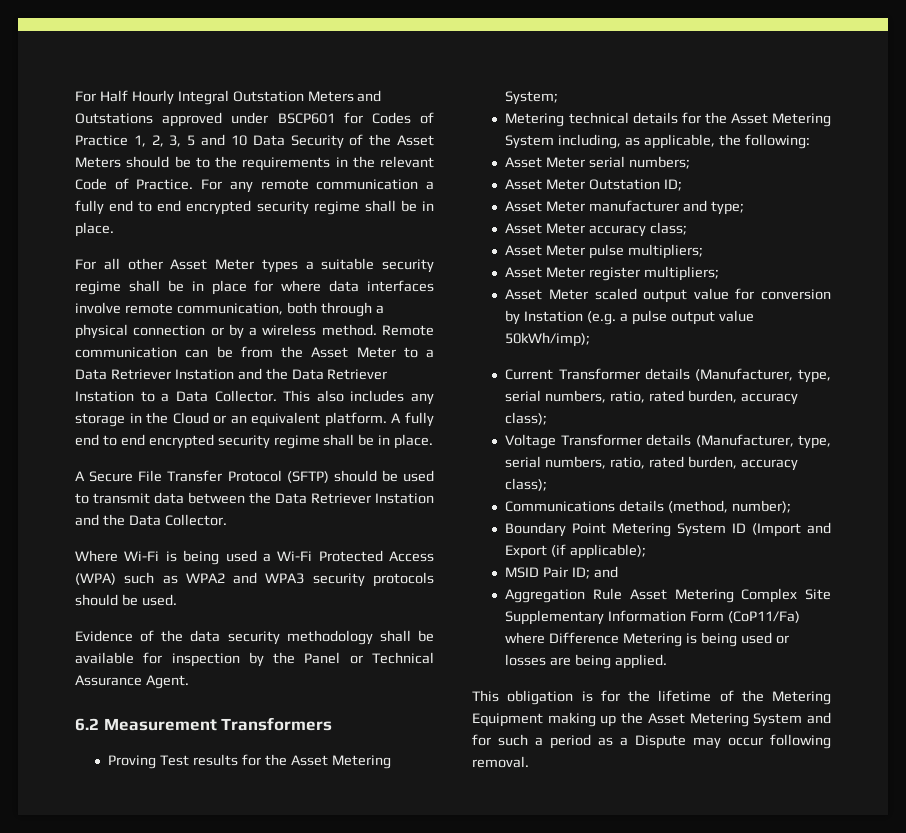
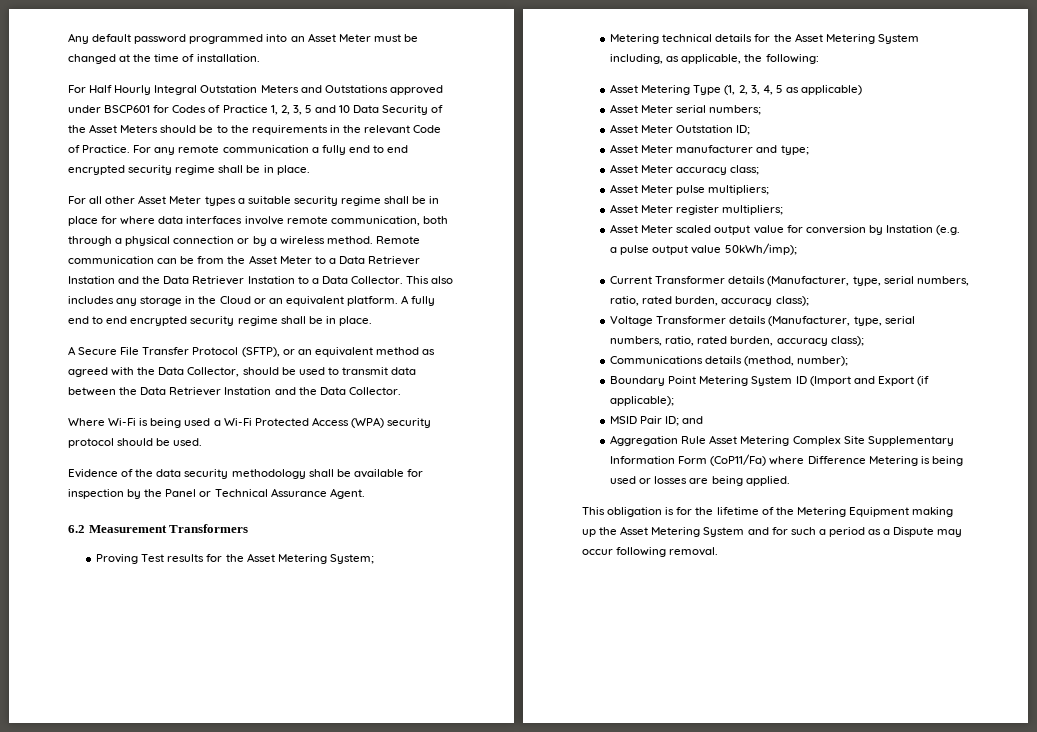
(75, 96) none -> [68,33,418,44] [68,54,260,64] Any default password programmed into an Asset Meter must be changed at the time of installation. //
[286,471,329,483] (SFTP) -> [241,347,436,357] [68,367,240,377] (SFTP), or an equivalent method as agreed with the Data Collector,
[124,572,434,587] such as WPA2 and WPA3 security protocols -> [387,418,432,428] [68,438,114,448] security protocol
(810, 141) none -> [610,84,863,95] // Asset Metering Type (1, 2, 3, 4, 5 as applicable)

